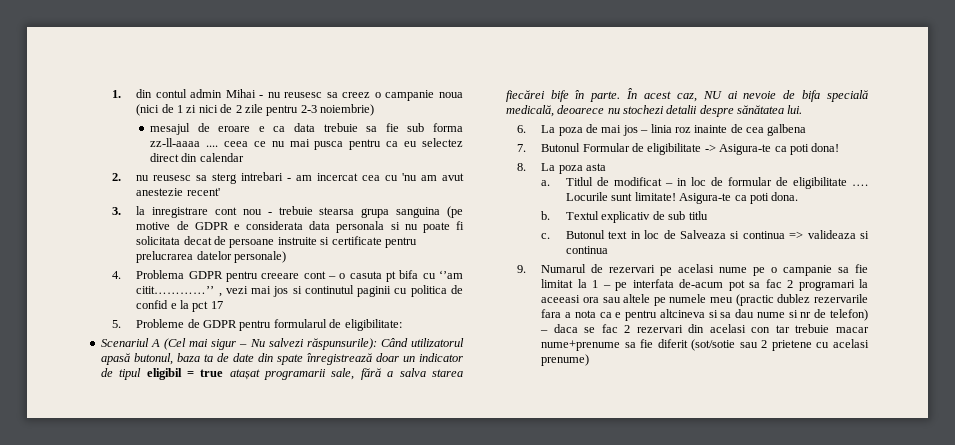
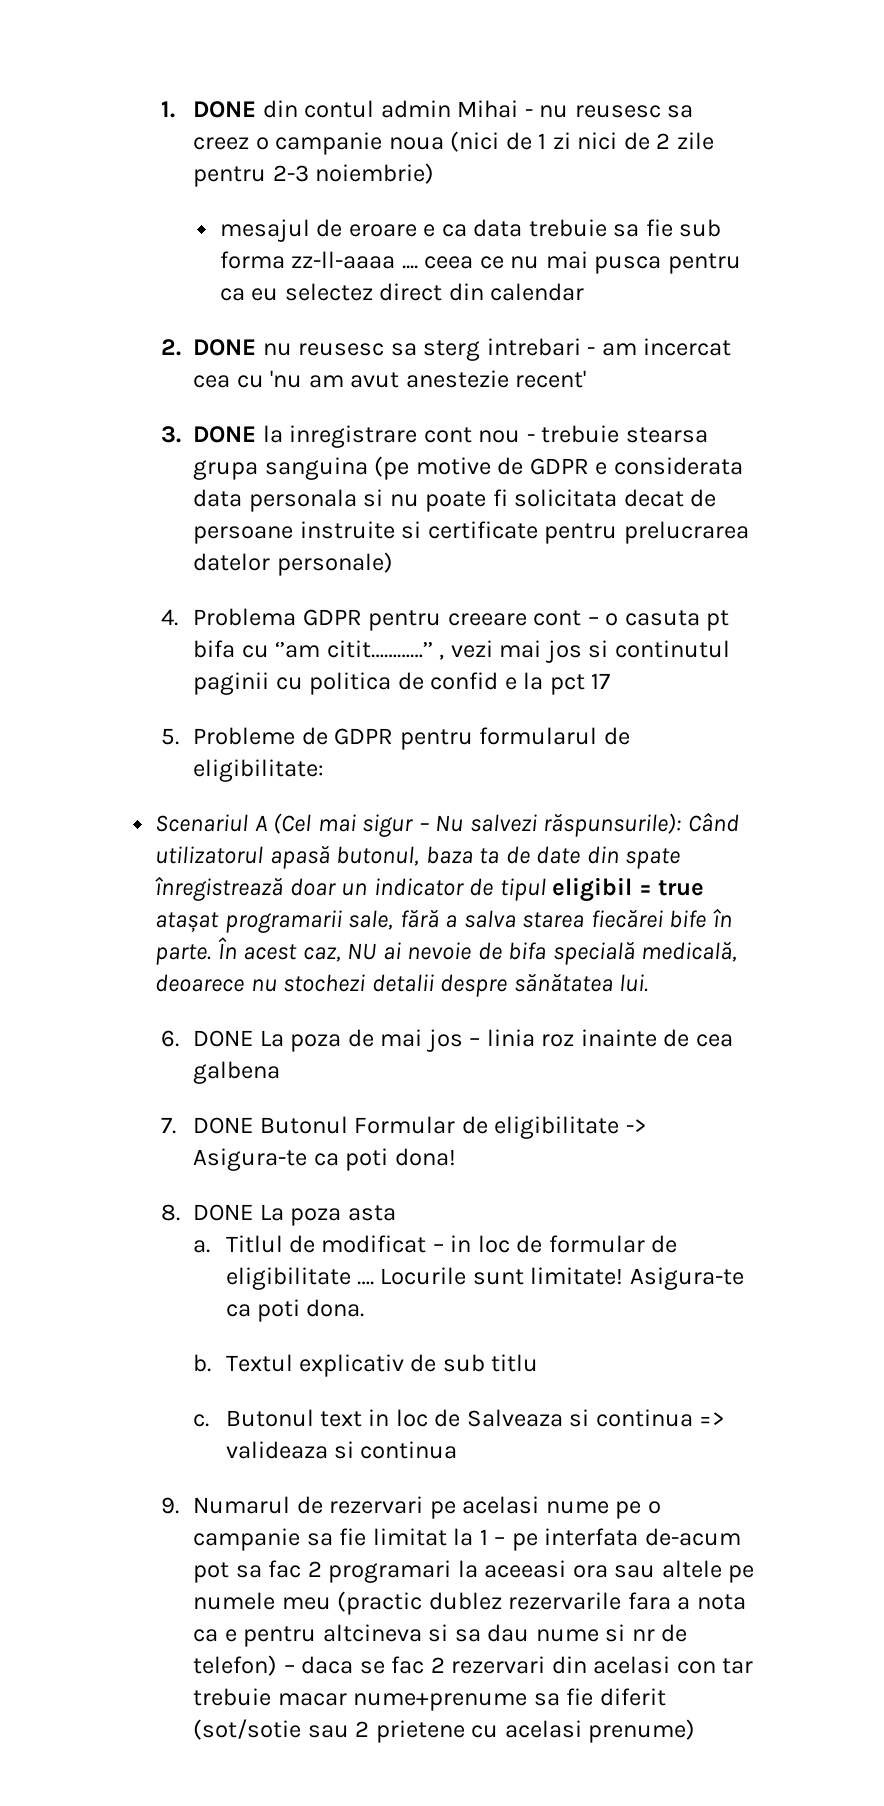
(121, 94) none -> [193,101,257,118] DONE
(121, 177) none -> [193,339,257,356] DONE
(121, 211) none -> [193,426,257,443] DONE
(526, 129) none -> [193,1030,254,1047] DONE
(526, 148) none -> [193,1117,254,1134] DONE
(526, 167) none -> [193,1204,254,1221] DONE

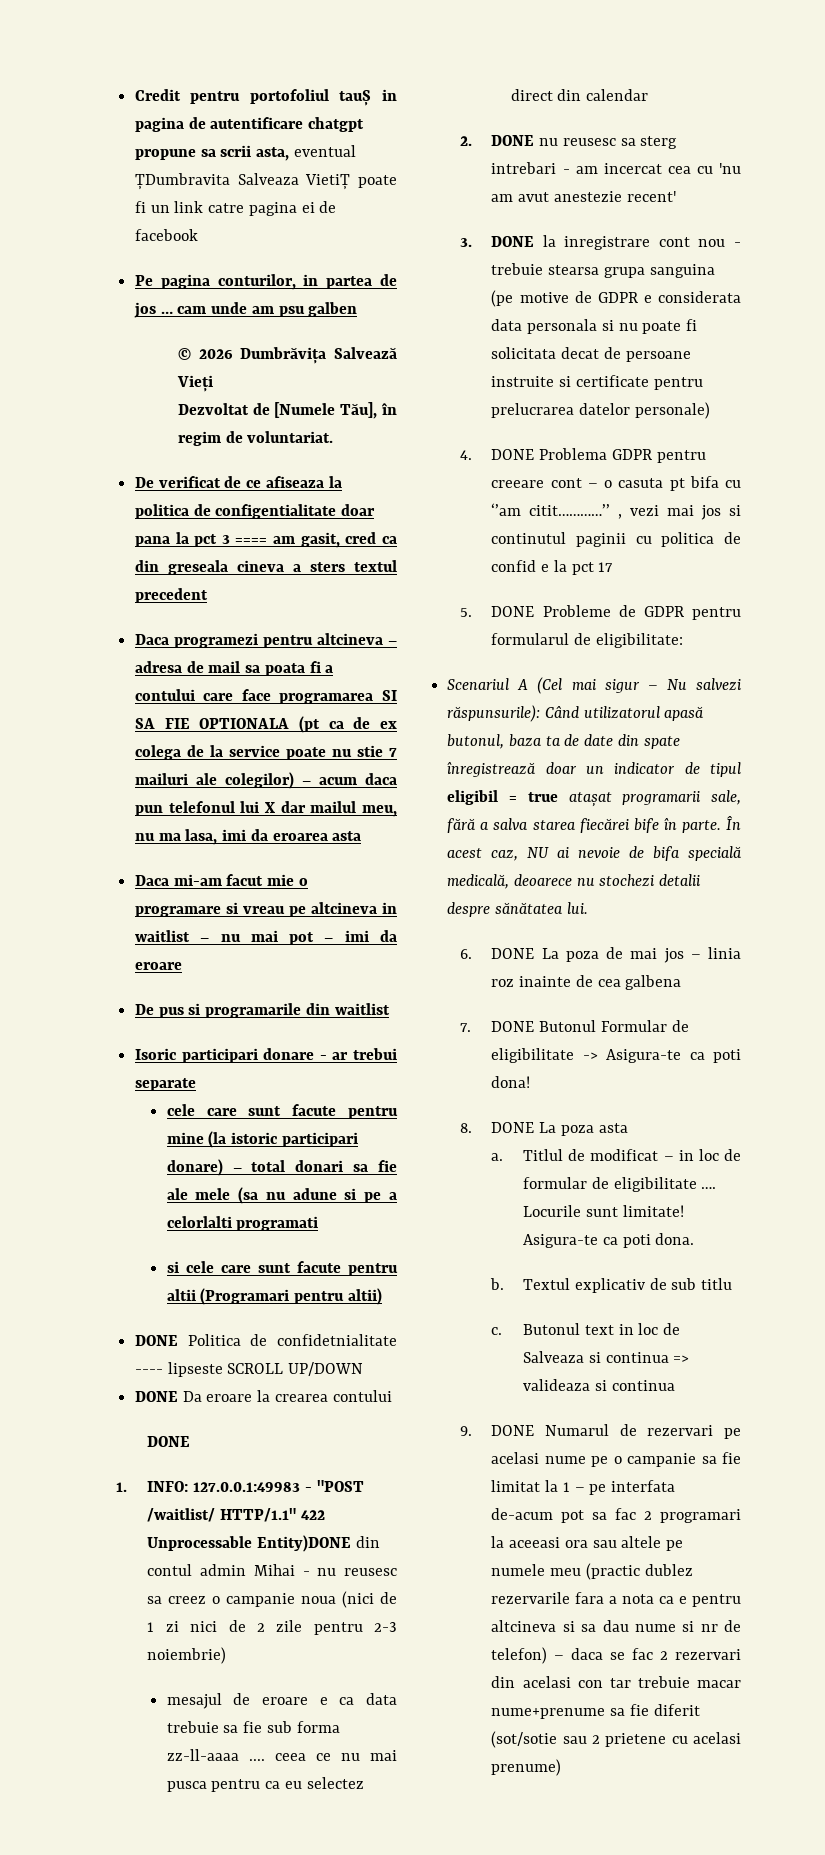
[161,101,257,118] 1. DONE -> [134,89,397,106] [134,117,365,132] [134,145,356,161] [134,173,397,190] [134,201,337,216] [134,229,198,241] [134,274,397,290] [133,302,358,318] [177,347,398,364] [176,375,213,392] [177,402,397,419] [177,431,334,446] [134,476,342,488] [134,504,376,519] [134,532,397,548] [134,560,397,575] [134,588,208,603] [134,633,397,648] [134,661,334,676] [134,689,397,704] [134,716,397,733] [134,745,397,760] [134,772,397,789] [134,801,397,817] [134,829,362,845] [134,874,308,886] [134,902,397,917] [134,930,397,945] [134,962,182,970] [134,1003,390,1018] [134,1048,397,1063] [134,1078,196,1091] [166,1104,398,1119] [166,1131,358,1148] [166,1159,397,1176] [166,1187,397,1204] [166,1216,319,1231] [166,1261,398,1276] [166,1288,382,1305] [134,1334,397,1346] [134,1362,364,1377] [134,1390,392,1402] [147,1436,191,1447] [115,1480,364,1492] [147,1508,325,1522] [147,1535,352,1552] Credit pentru portofoliul tauȘ in pagina de autentificare chatgpt propune sa scrii asta, eventual ȚDumbravita Salveaza VietiȚ poate fi un link catre pagina ei de facebook // Pe pagina conturilor, in partea de jos … cam unde am psu galben // © 2026 Dumbrăvița Salvează Vieți // Dezvoltat de [Numele Tău], în regim de voluntariat. // De verificat de ce afiseaza la politica de configentialitate doar pana la pct 3 ==== am gasit, cred ca din greseala cineva a sters textul precedent // Daca programezi pentru altcineva – adresa de mail sa poata fi a contului care face programarea SI SA FIE OPTIONALA (pt ca de ex colega de la service poate nu stie 7 mailuri ale colegilor) – acum daca pun telefonul lui X dar mailul meu, nu ma lasa, imi da eroarea asta // Daca mi-am facut mie o programare si vreau pe altcineva in waitlist – nu mai pot – imi da eroare // De pus si programarile din waitlist // Isoric participari donare - ar trebui separate // cele care sunt facute pentru mine (la istoric participari donare) – total donari sa fie ale mele (sa nu adune si pe a celorlalti programati // si cele care sunt facute pentru altii (Programari pentru altii) // DONE Politica de confidetnialitate ---- lipseste SCROLL UP/DOWN // DONE Da eroare la crearea contului // DONE // 1. INFO: 127.0.0.1:49983 - "POST /waitlist/ HTTP/1.1" 422 Unprocessable Entity)DONE
(179, 617) none -> [491,449,535,460] DONE
(180, 736) none -> [491,606,535,617] DONE
(180, 1505) none -> [491,1425,535,1436] DONE

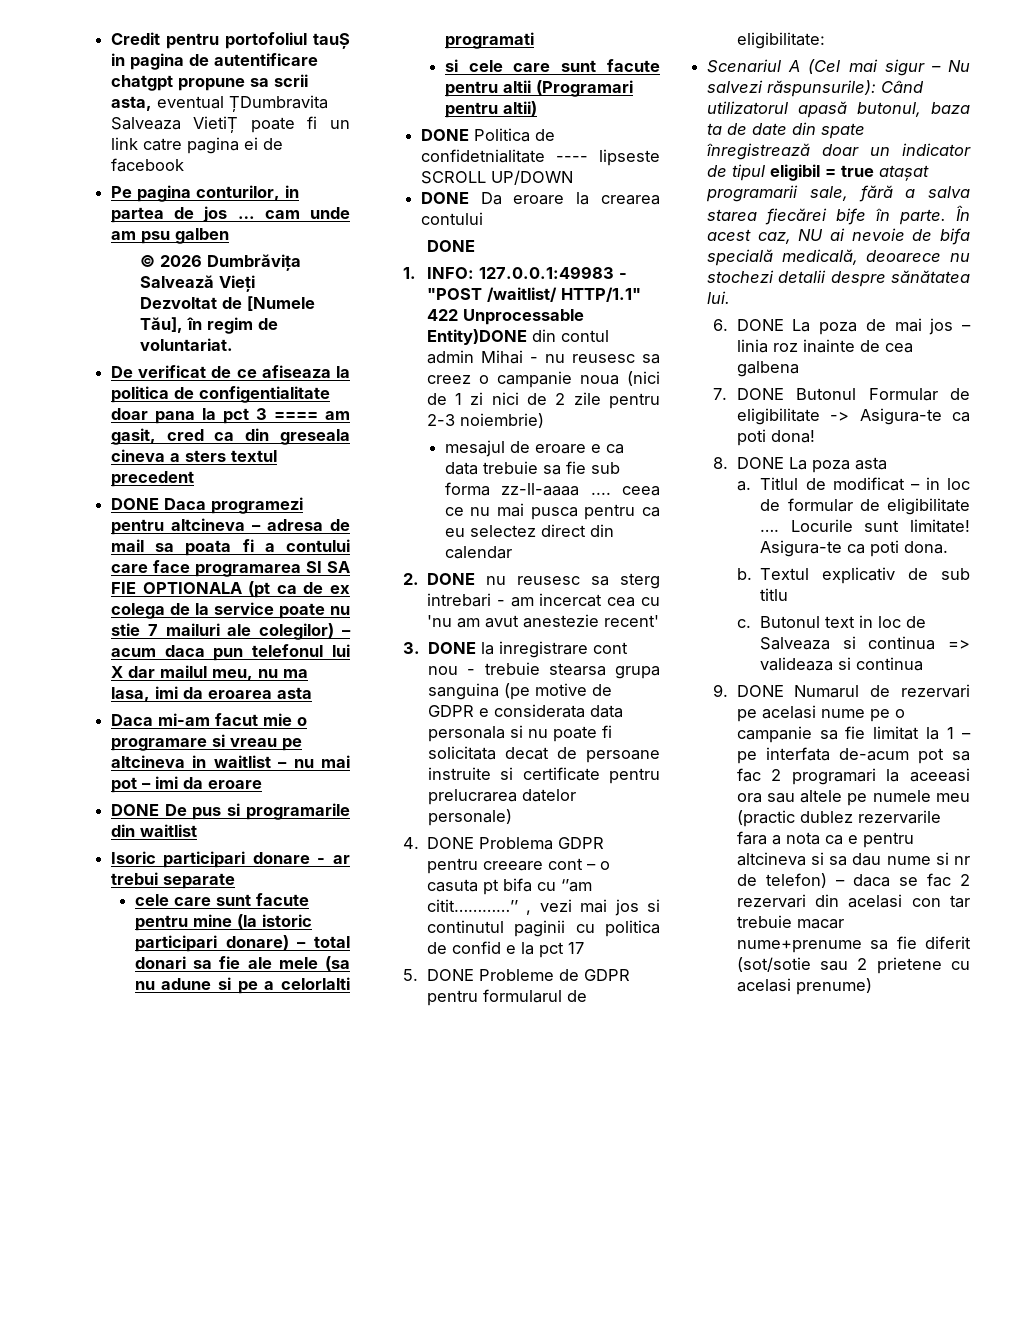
(208, 595) none -> [110,498,159,510] DONE
(182, 966) none -> [110,804,159,816] DONE

